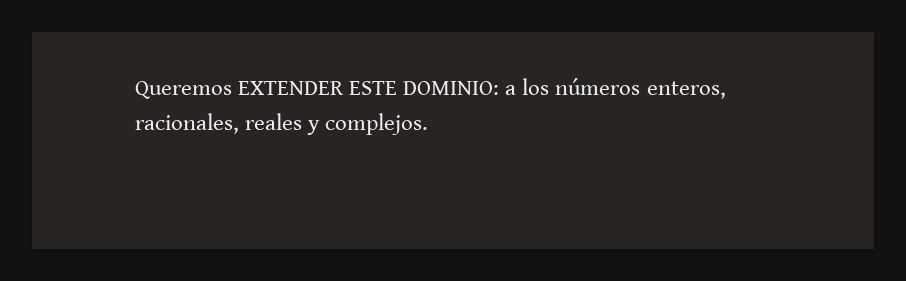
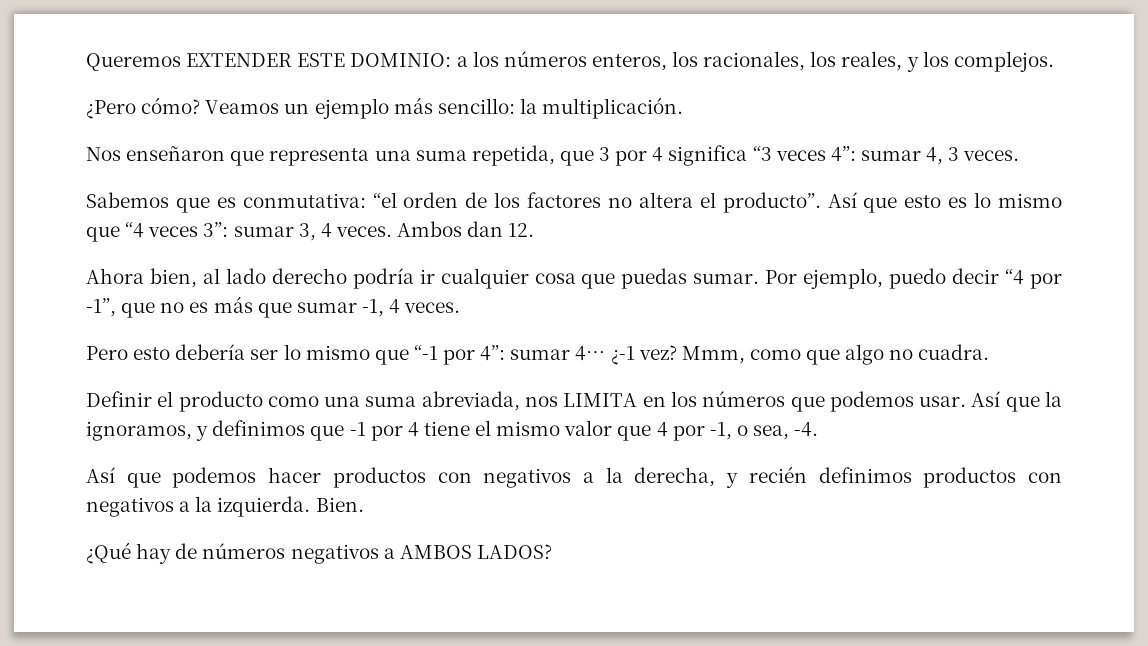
[135,113,429,135] racionales, reales y complejos. -> [672,51,1054,72] [86,97,684,119] [86,145,1020,166] [86,192,1063,213] [86,221,535,242] [86,268,1063,289] [86,296,461,318] [86,344,990,365] [86,391,1062,412] [86,420,819,441] [86,466,1062,488] [86,496,364,517] [86,542,552,564] los racionales, los reales, y los complejos. // ¿Pero cómo? Veamos un ejemplo más sencillo: la multiplicación. // Nos enseñaron que representa una suma repetida, que 3 por 4 significa “3 veces 4”: sumar 4, 3 veces. // Sabemos que es conmutativa: “el orden de los factores no altera el producto”. Así que esto es lo mismo que “4 veces 3”: sumar 3, 4 veces. Ambos dan 12. // Ahora bien, al lado derecho podría ir cualquier cosa que puedas sumar. Por ejemplo, puedo decir “4 por -1”, que no es más que sumar -1, 4 veces. // Pero esto debería ser lo mismo que “-1 por 4”: sumar 4… ¿-1 vez? Mmm, como que algo no cuadra. // Definir el producto como una suma abreviada, nos LIMITA en los números que podemos usar. Así que la ignoramos, y definimos que -1 por 4 tiene el mismo valor que 4 por -1, o sea, -4. // Así que podemos hacer productos con negativos a la derecha, y recién definimos productos con negativos a la izquierda. Bien. // ¿Qué hay de números negativos a AMBOS LADOS?

